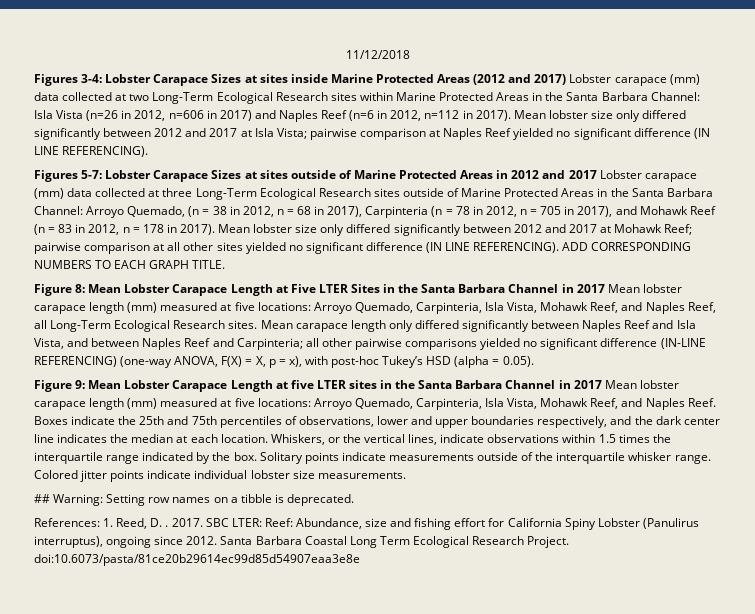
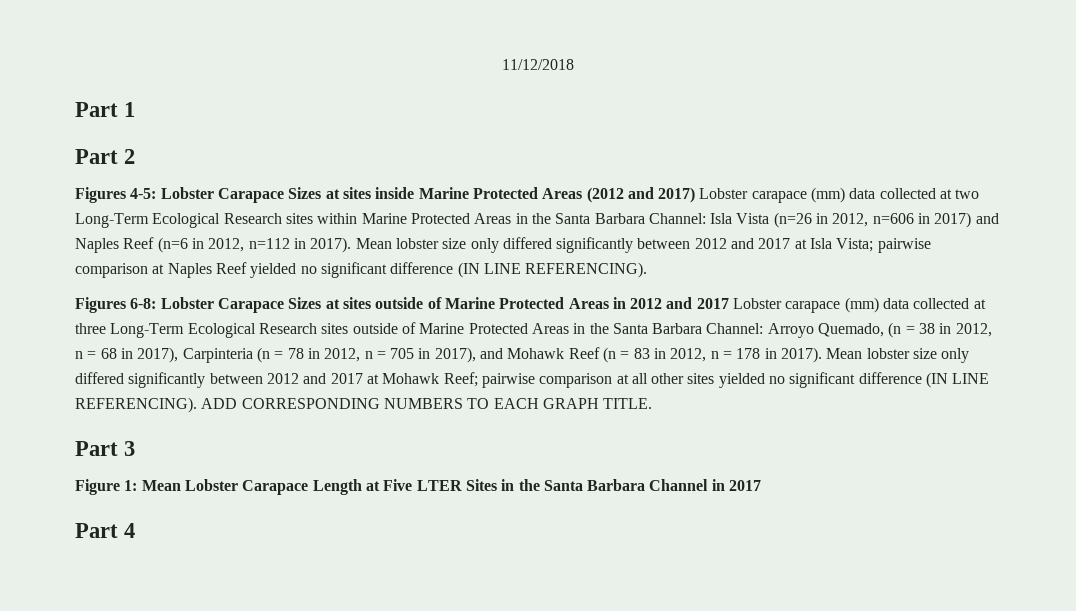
[34,74,103,86] // Figures 3-4: -> [75,102,136,117] [75,149,136,164] [75,187,157,203] // Part 1 // Part 2 // Figures 4-5:
[81,170,103,179] 5-7: -> [130,298,157,309] 6-8:
[34,284,86,296] // Figure 8: -> [75,441,136,456] [75,479,138,495] // Part 3 // Figure 1:
[607,284,682,293] [34,302,716,314] [34,320,696,332] [34,338,706,350] [34,356,534,368] [34,380,679,392] [34,398,716,410] [34,416,720,428] [34,434,671,445] [34,452,711,464] [34,470,406,482] [34,494,354,506] [34,518,699,530] [34,536,570,548] [34,554,360,566] Mean lobster carapace length (mm) measured at five locations: Arroyo Quemado, Carpinteria, Isla Vista, Mohawk Reef, and Naples Reef, all Long-Term Ecological Research sites. Mean carapace length only differed significantly between Naples Reef and Isla Vista, and between Naples Reef and Carpinteria; all other pairwise comparisons yielded no significant difference (IN-LINE REFERENCING) (one-way ANOVA, F(X) = X, p = x), with post-hoc Tukey’s HSD (alpha = 0.05). // Figure 9: Mean Lobster Carapace Length at five LTER sites in the Santa Barbara Channel in 2017 Mean lobster carapace length (mm) measured at five locations: Arroyo Quemado, Carpinteria, Isla Vista, Mohawk Reef, and Naples Reef. Boxes indicate the 25th and 75th percentiles of observations, lower and upper boundaries respectively, and the dark center line indicates the median at each location. Whiskers, or the vertical lines, indicate observations within 1.5 times the interquartile range indicated by the box. Solitary points indicate measurements outside of the interquartile whisker range. Colored jitter points indicate individual lobster size measurements. // ## Warning: Setting row names on a tibble is deprecated. // References: 1. Reed, D. . 2017. SBC LTER: Reef: Abundance, size and fishing effort for California Spiny Lobster (Panulirus interruptus), ongoing since 2012. Santa Barbara Coastal Long Term Ecological Research Project. doi:10.6073/pasta/81ce20b29614ec99d85d54907eaa3e8e -> [75,523,136,538] // Part 4

